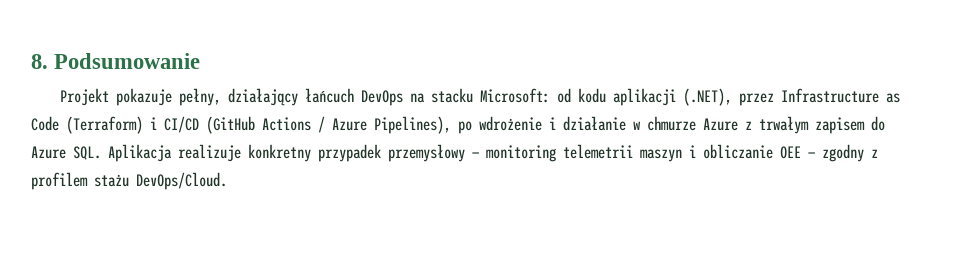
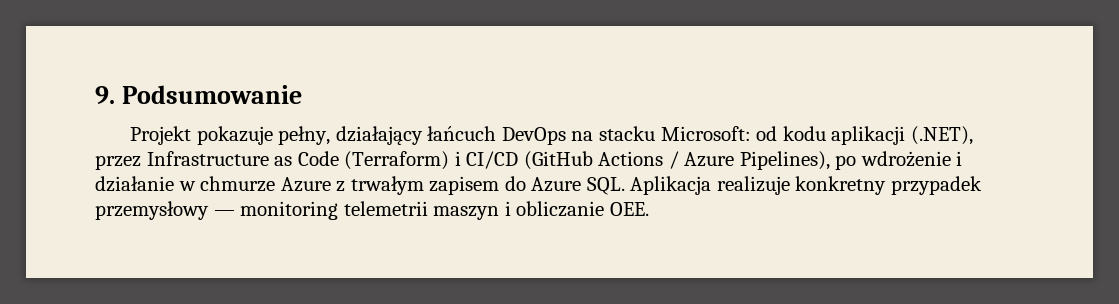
[31,54,48,69] 8. -> [95,86,115,104] 9.
[780,144,878,162] [31,172,227,190] OEE — zgodny z profilem stażu DevOps/Cloud. -> [609,202,649,216] OEE.

